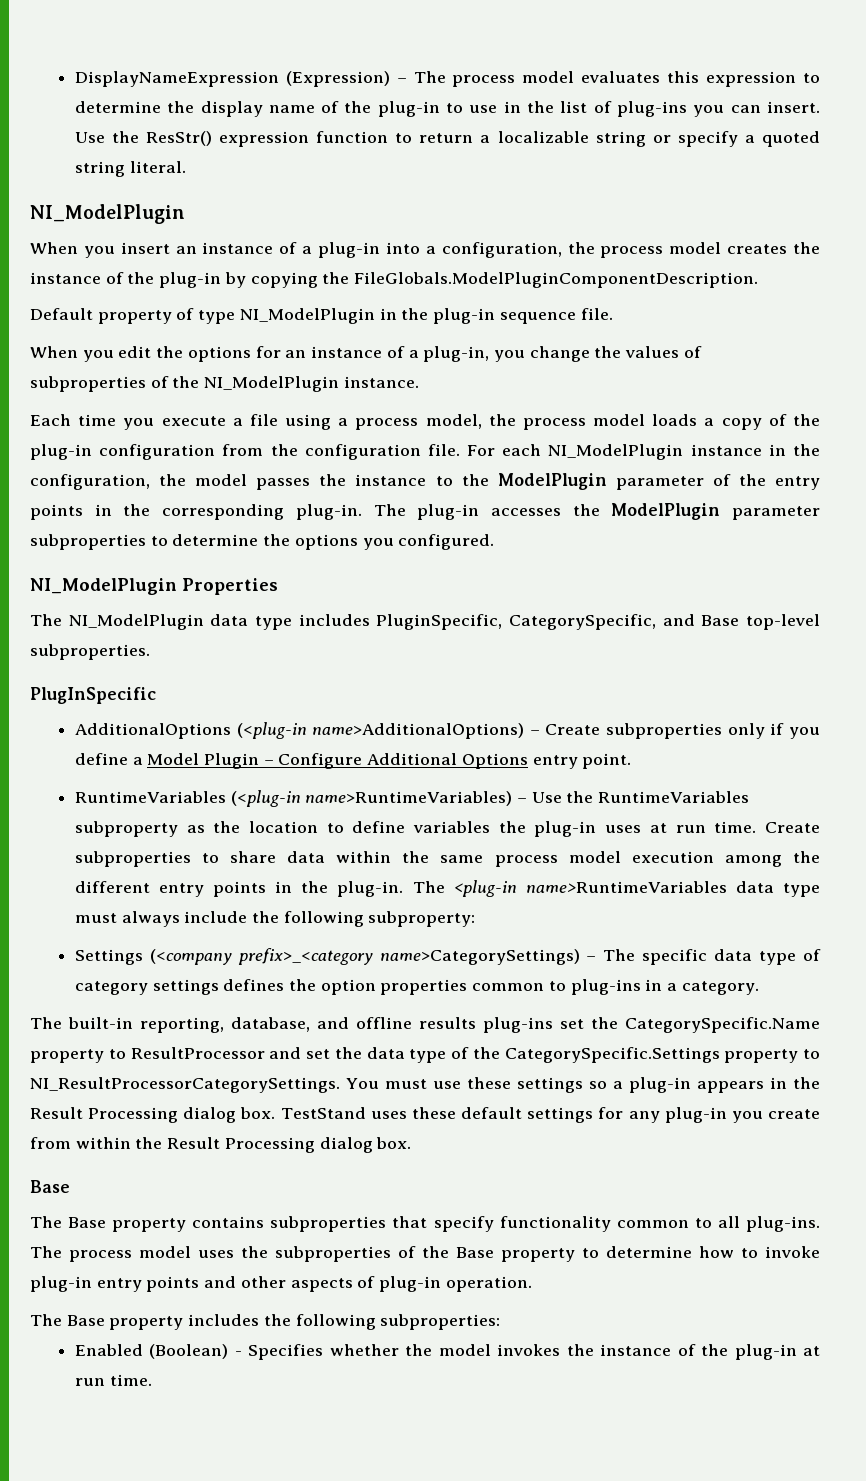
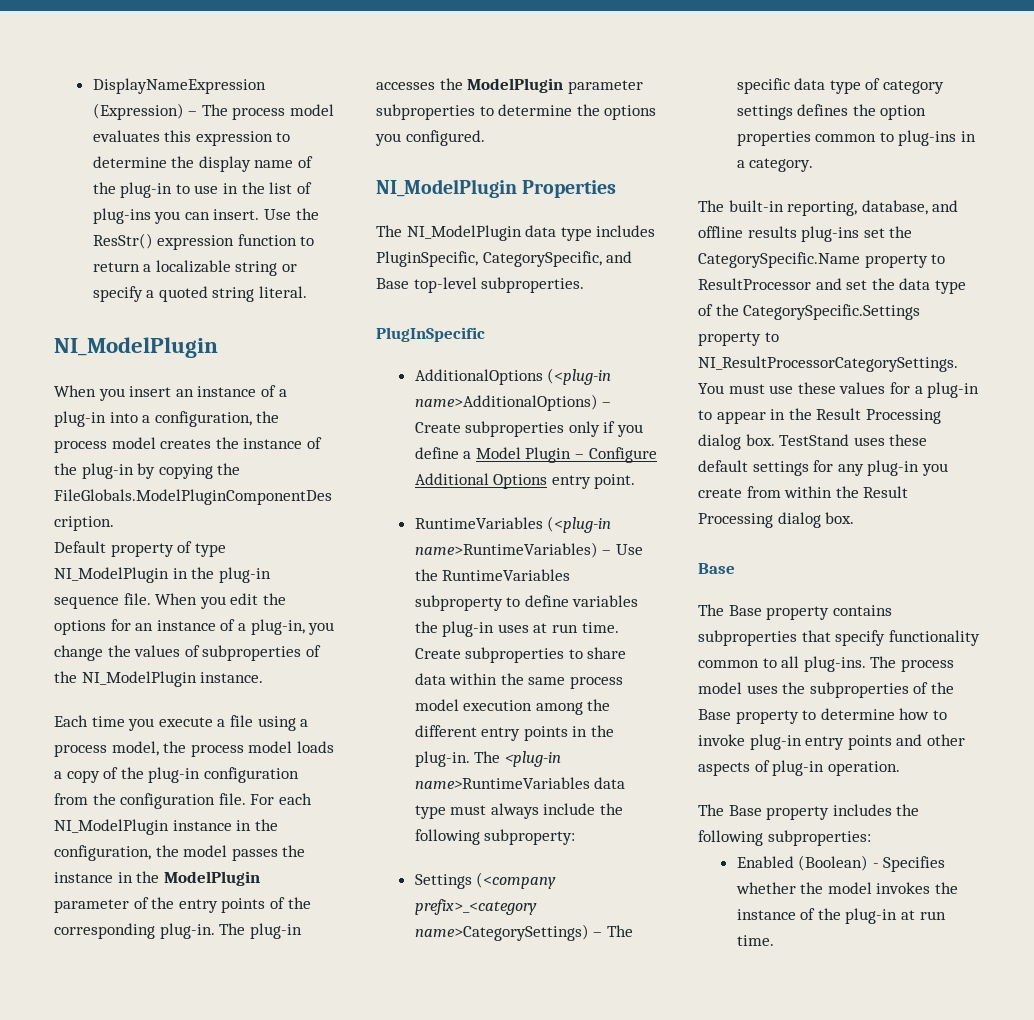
(613, 314) // -> (151, 599) none
[435,476,453,486] to -> [117,872,133,883] in
[94,504,112,516] in -> [269,897,285,909] of
[186,821,318,833] as the location -> (503, 603) none
[516,1077,764,1093] settings so a plug-in appears -> [839,382,980,398] [698,410,766,424] values for a plug-in to appear

